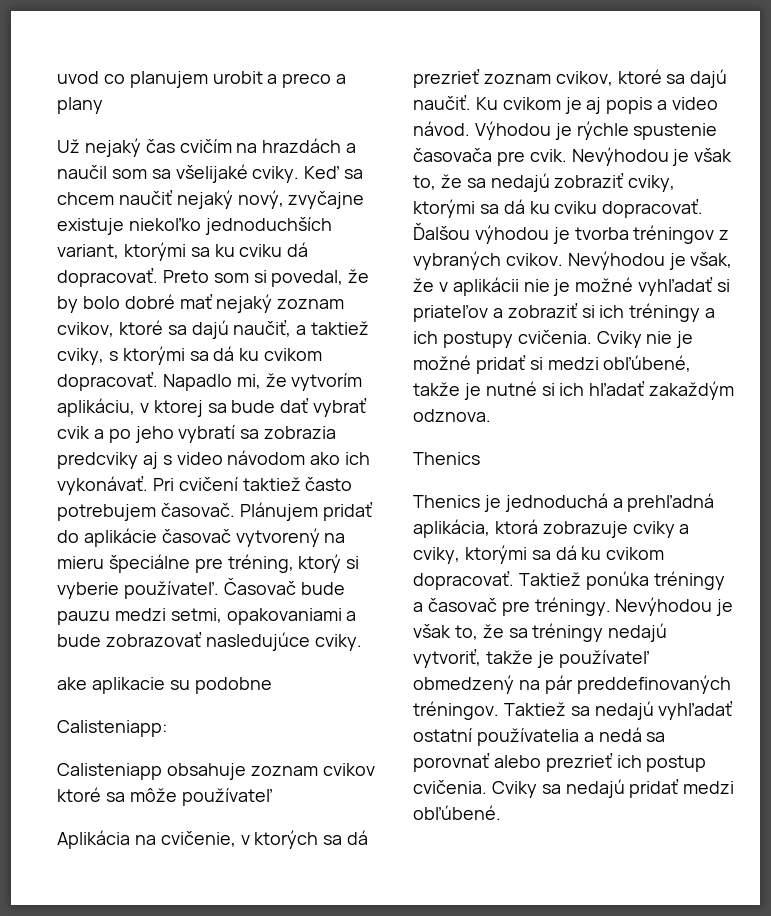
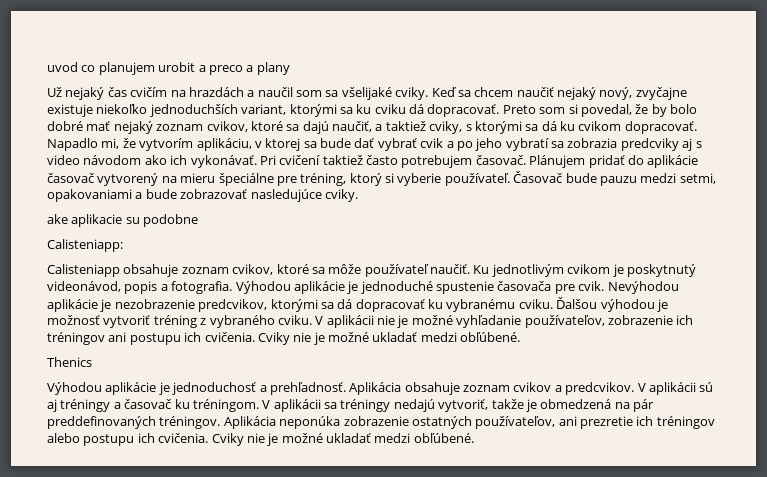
[322,763,375,776] cvikov -> [232,264,274,275] cvikov,
[57,830,369,849] [413,69,728,88] // Aplikácia na cvičenie, v ktorých sa dá prezrieť zoznam cvikov, ktoré sa dajú -> (429, 270) none
(498, 103) none -> [491,264,564,277] jednotlivým
[586,97,719,114] [413,121,629,140] aj popis a video návod. Výhodou je rýchle -> [626,264,696,277] [47,281,433,294] poskytnutý videonávod, popis a fotografia. Výhodou aplikácie je jednoduché
[672,148,733,166] [413,173,676,192] [413,199,704,218] [413,223,730,244] [413,251,733,270] [413,277,731,296] [413,303,716,322] [413,330,694,348] [413,355,692,374] [413,381,735,400] [413,409,491,422] [413,452,480,465] [413,493,715,512] [413,519,690,538] [413,545,665,564] [413,571,725,590] [413,597,734,616] [413,624,504,640] je však to, že sa nedajú zobraziť cviky, ktorými sa dá ku cviku dopracovať. Ďalšou výhodou je tvorba tréningov z vybraných cvikov. Nevýhodou je však, že v aplikácii nie je možné vyhľadať si priateľov a zobraziť si ich tréningy a ich postupy cvičenia. Cviky nie je možné pridať si medzi obľúbené, takže je nutné si ich hľadať zakaždým odznova. // Thenics // Thenics je jednoduchá a prehľadná aplikácia, ktorá zobrazuje cviky a cviky, ktorými sa dá ku cvikom dopracovať. Taktiež ponúka tréningy a časovač pre tréningy. Nevýhodou je však to, že -> [47,297,668,312] [47,315,694,328] [47,332,521,345] [47,357,92,367] [47,382,714,395] [47,399,321,412] aplikácie je nezobrazenie predcvikov, ktorými sa dá dopracovať ku vybranému cviku. Ďalšou výhodou je možnosť vytvoriť tréning z vybraného cviku. V aplikácii nie je možné vyhľadanie používateľov, zobrazenie ich tréningov ani postupu ich cvičenia. Cviky nie je možné ukladať medzi obľúbené. // Thenics // Výhodou aplikácie je jednoduchosť a prehľadnosť. Aplikácia obsahuje zoznam cvikov a predcvikov. V aplikácii sú aj tréningy a časovač ku tréningom. V aplikácii
[558,650,649,668] [413,675,514,694] používateľ obmedzený -> [540,399,612,409] obmedzená
[503,701,734,720] [413,727,666,746] [413,753,707,772] [413,779,680,798] Taktiež sa nedajú vyhľadať ostatní používatelia a nedá sa porovnať alebo prezrieť ich postup cvičenia. Cviky sa nedajú pridať -> [223,416,715,429] [47,433,371,446] Aplikácia neponúka zobrazenie ostatných používateľov, ani prezretie ich tréningov alebo postupu ich cvičenia. Cviky nie je možné ukladať

